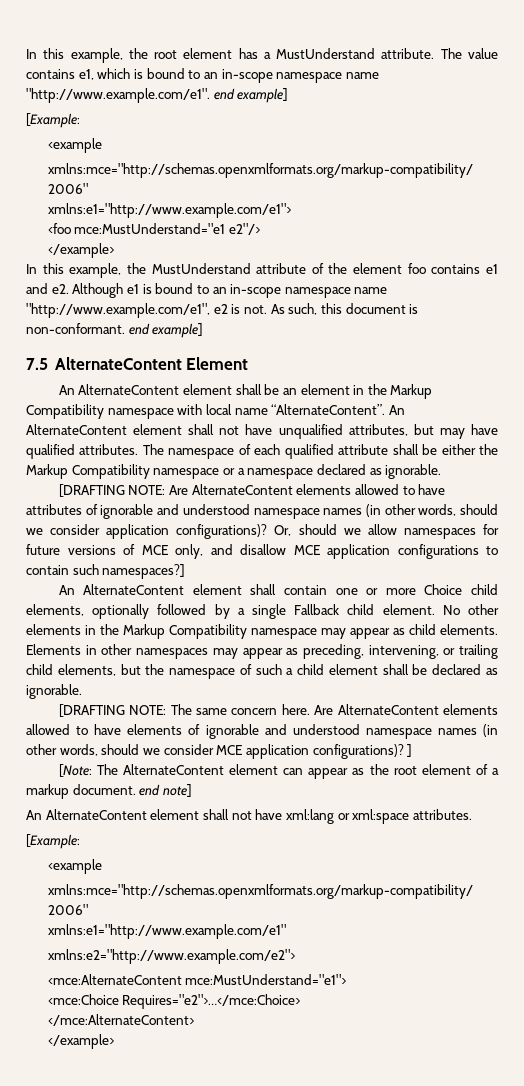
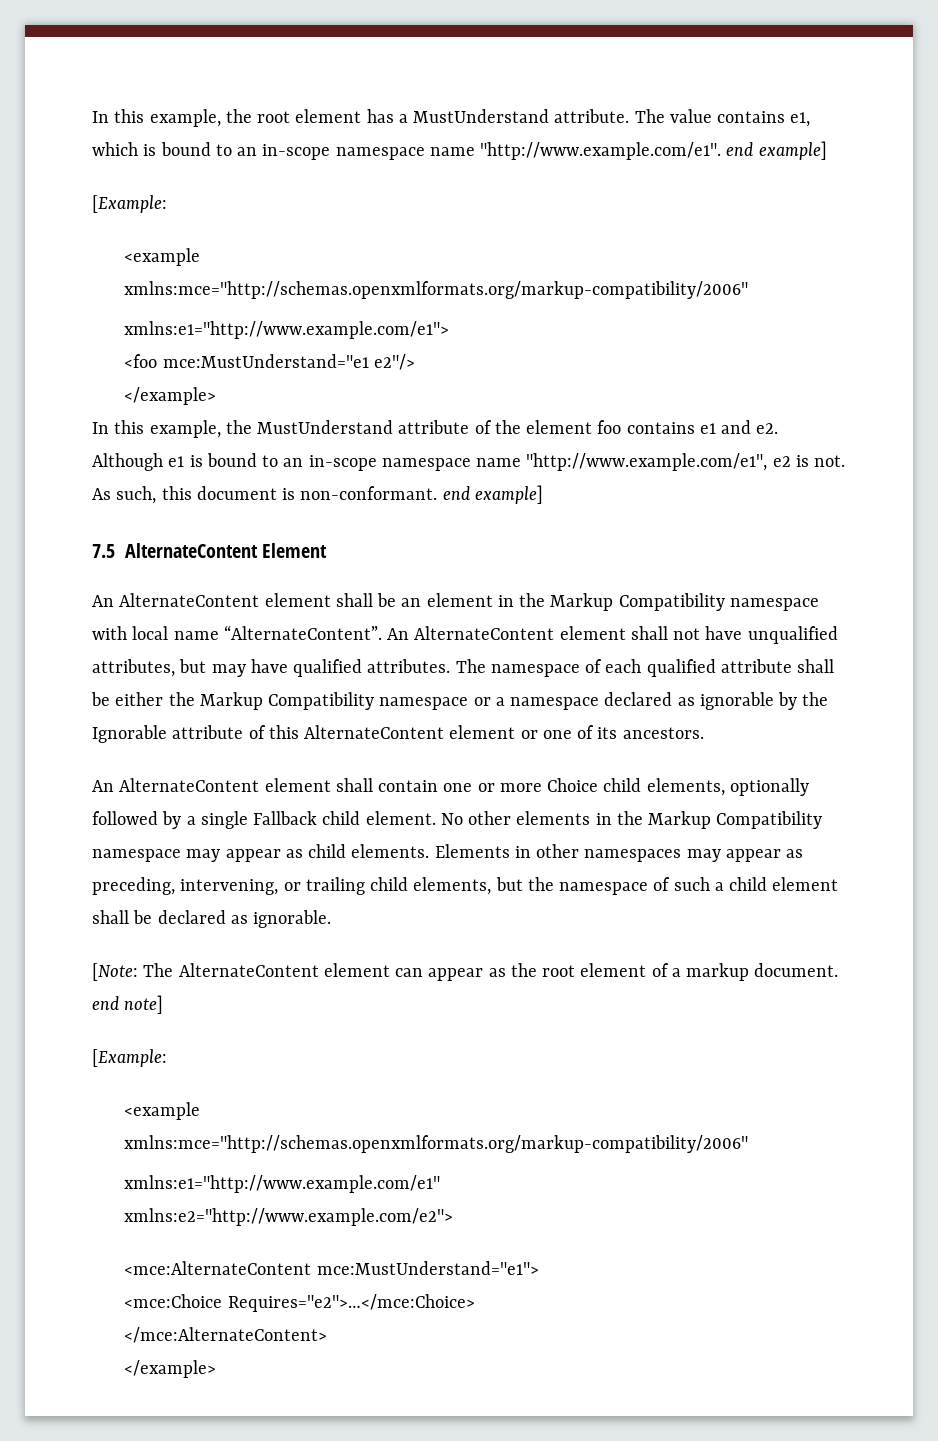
[385,464,442,479] [58,484,446,497] [26,504,498,519] [26,524,499,539] [26,544,498,559] [26,564,186,579] ignorable. // [DRAFTING NOTE: Are AlternateContent elements allowed to have attributes of ignorable and understood namespace names (in other words, should we consider application configurations)? Or, should we allow namespaces for future versions of MCE only, and disallow MCE application configurations to contain such namespaces?] -> [699,692,829,710] [92,725,704,743] ignorable by the Ignorable attribute of this AlternateContent element or one of its ancestors.
[58,704,498,717] [26,724,499,739] [26,744,413,759] // [DRAFTING NOTE: The same concern here. Are AlternateContent elements allowed to have elements of ignorable and understood namespace names (in other words, should we consider MCE application configurations)? ] -> (332, 919) none
[26,809,472,824] // An AlternateContent element shall not have xml:lang or xml:space attributes. -> (164, 1004) none

